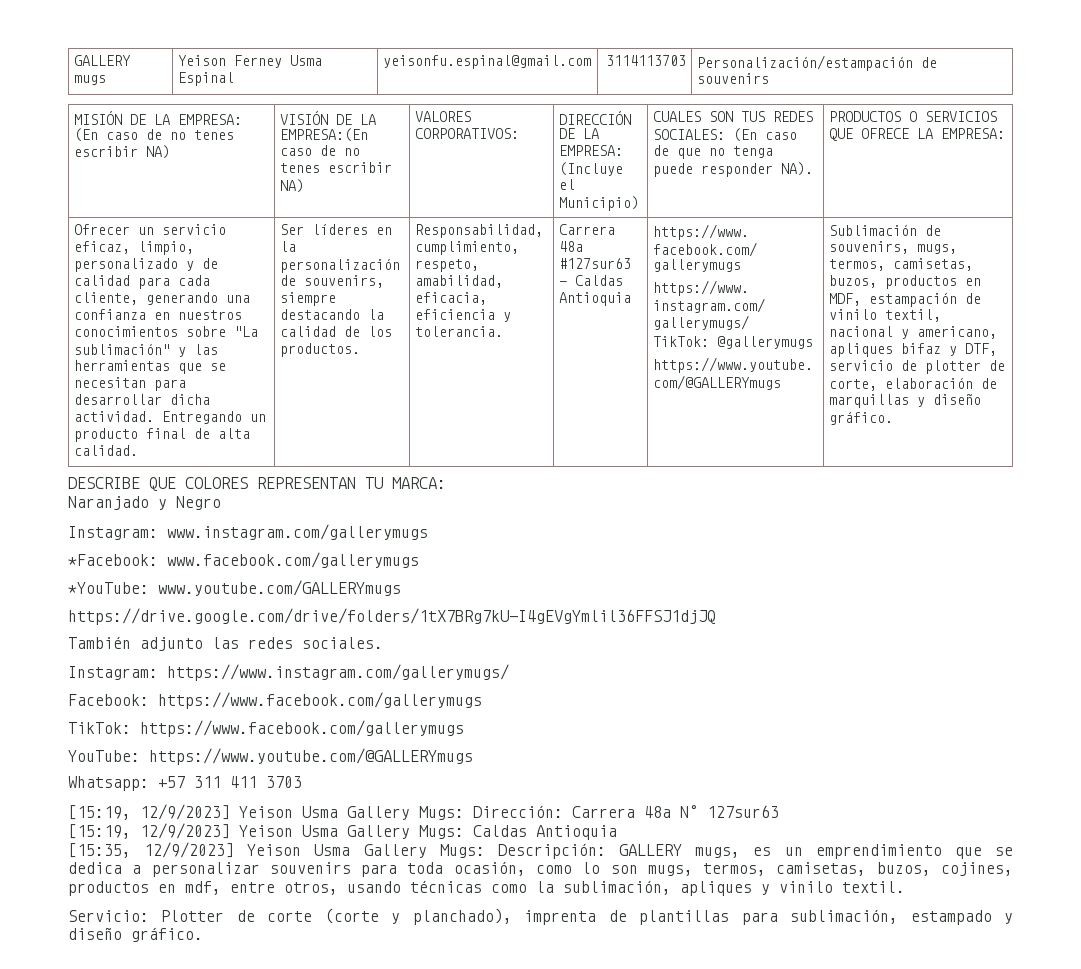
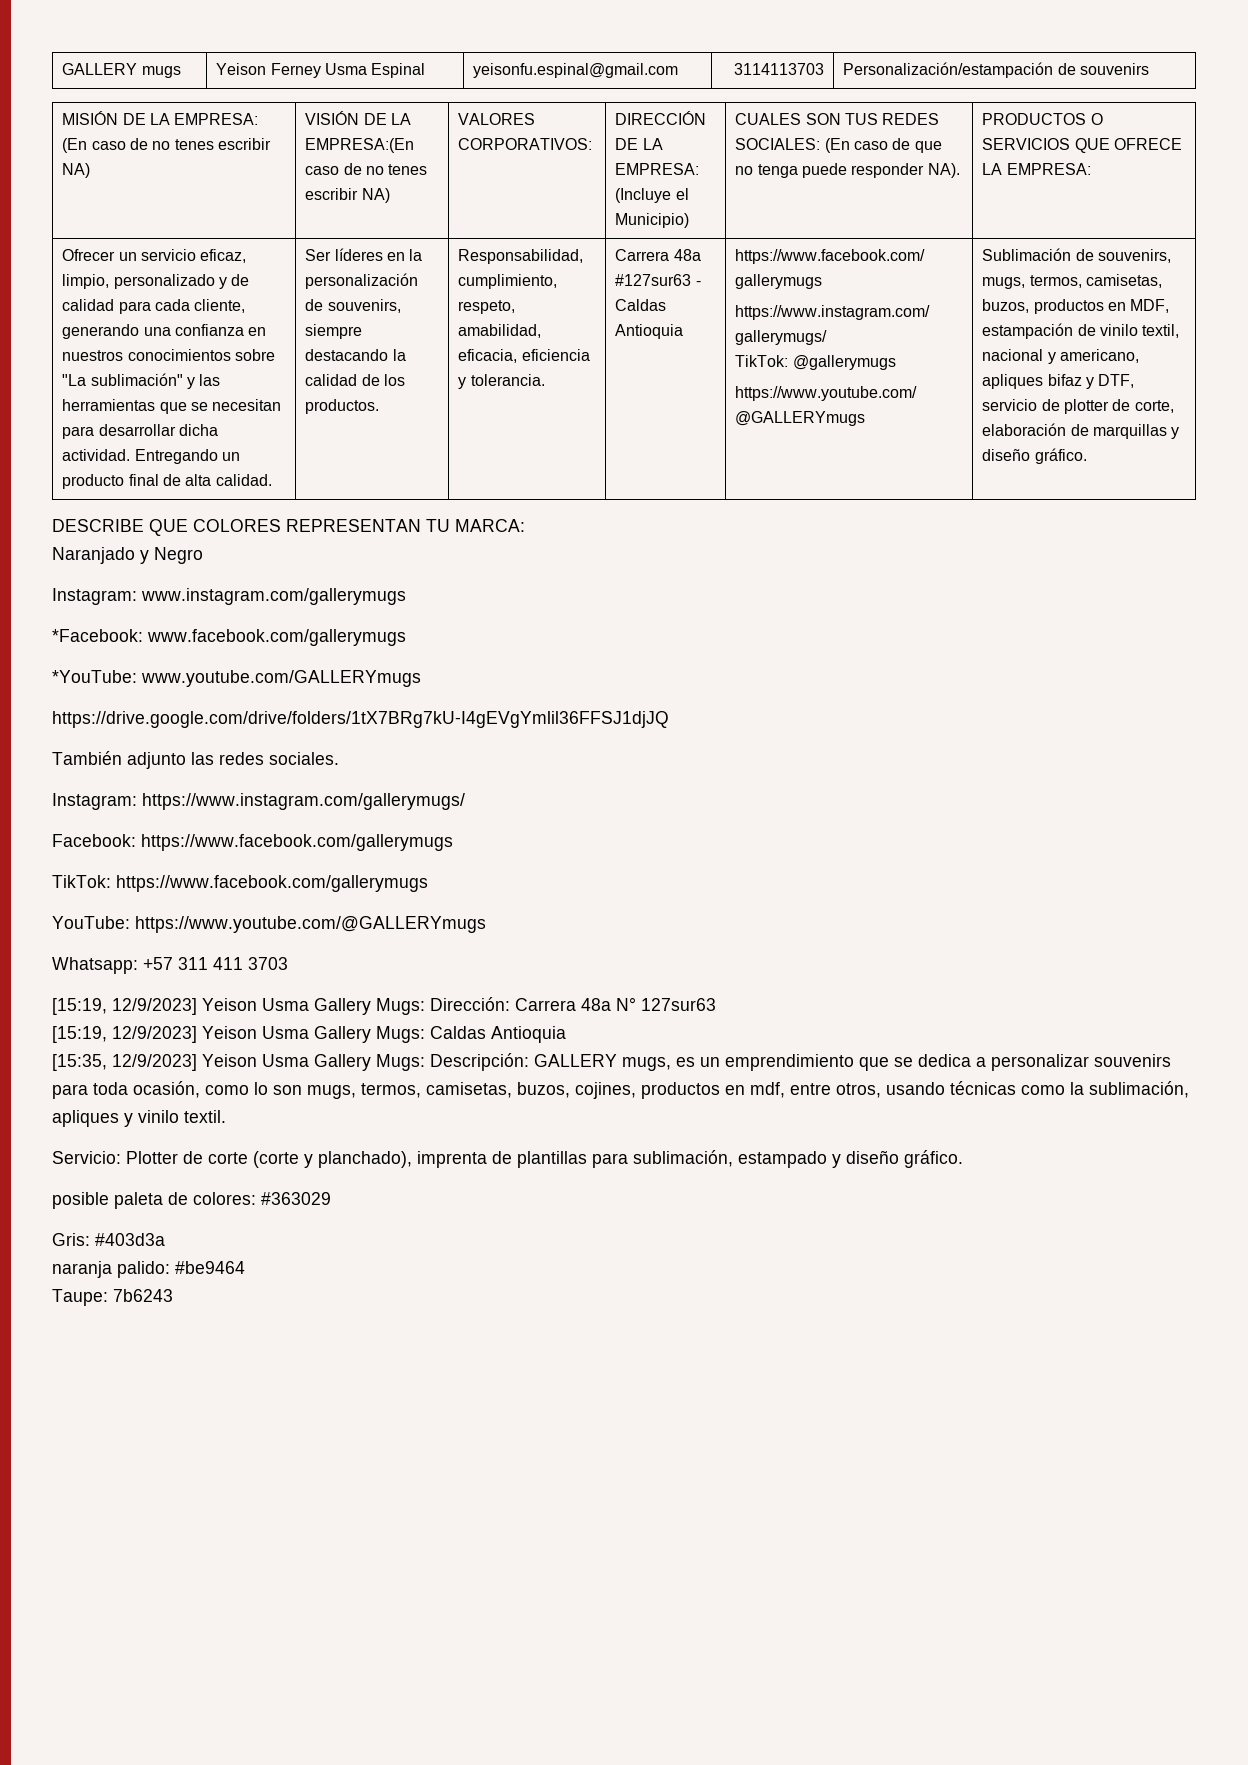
(203, 934) none -> [52,1192,331,1209] [52,1233,165,1246] [52,1261,245,1278] [52,1289,173,1306] // posible paleta de colores: #363029 // Gris: #403d3a // naranja palido: #be9464 // Taupe: 7b6243

